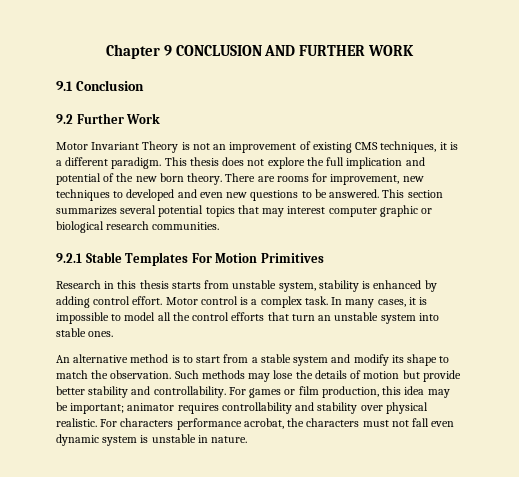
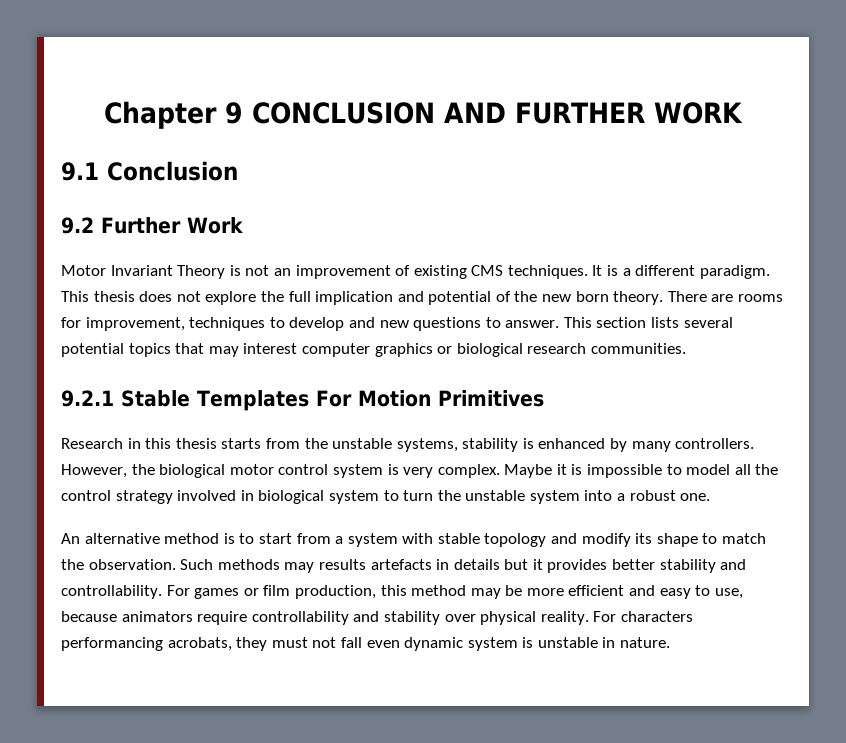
[380,141,447,153] techniques, it -> [507,265,603,279] techniques. It
[402,176,424,182] new -> (185, 324) none
[126,189,223,201] developed and even -> [289,317,375,331] develop and
[314,189,380,198] be answered. -> [505,320,560,328] answer.
[56,206,117,215] summarizes -> [651,317,680,328] lists
[379,205,418,217] graphic -> [374,343,433,357] graphics
[232,280,316,292] unstable system, -> [304,438,458,452] the unstable systems,
[56,296,406,308] adding control effort. Motor control is a complex task. In many cases, -> [631,438,755,452] [61,464,553,478] many controllers. However, the biological motor control system is very complex. Maybe
[231,312,439,324] [56,328,114,337] efforts that turn an unstable system into stable ones. -> [115,490,711,504] strategy involved in biological system to turn the unstable system into a robust one.
[260,354,329,366] stable system -> [347,533,547,547] system with stable topology
[273,370,461,382] lose the details of motion but provide -> [318,559,608,573] results artefacts in details but it provides
[404,386,425,395] idea -> [411,585,467,596] method
[70,403,219,414] important; animator requires -> [526,585,743,599] [61,611,248,625] more efficient and easy to use, because animators require
[56,418,97,427] realistic. -> [540,611,589,625] reality.
[176,418,360,430] performance acrobat, the characters -> [61,637,268,651] performancing acrobats, they

